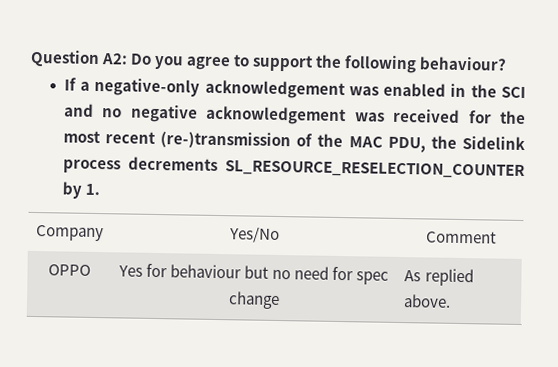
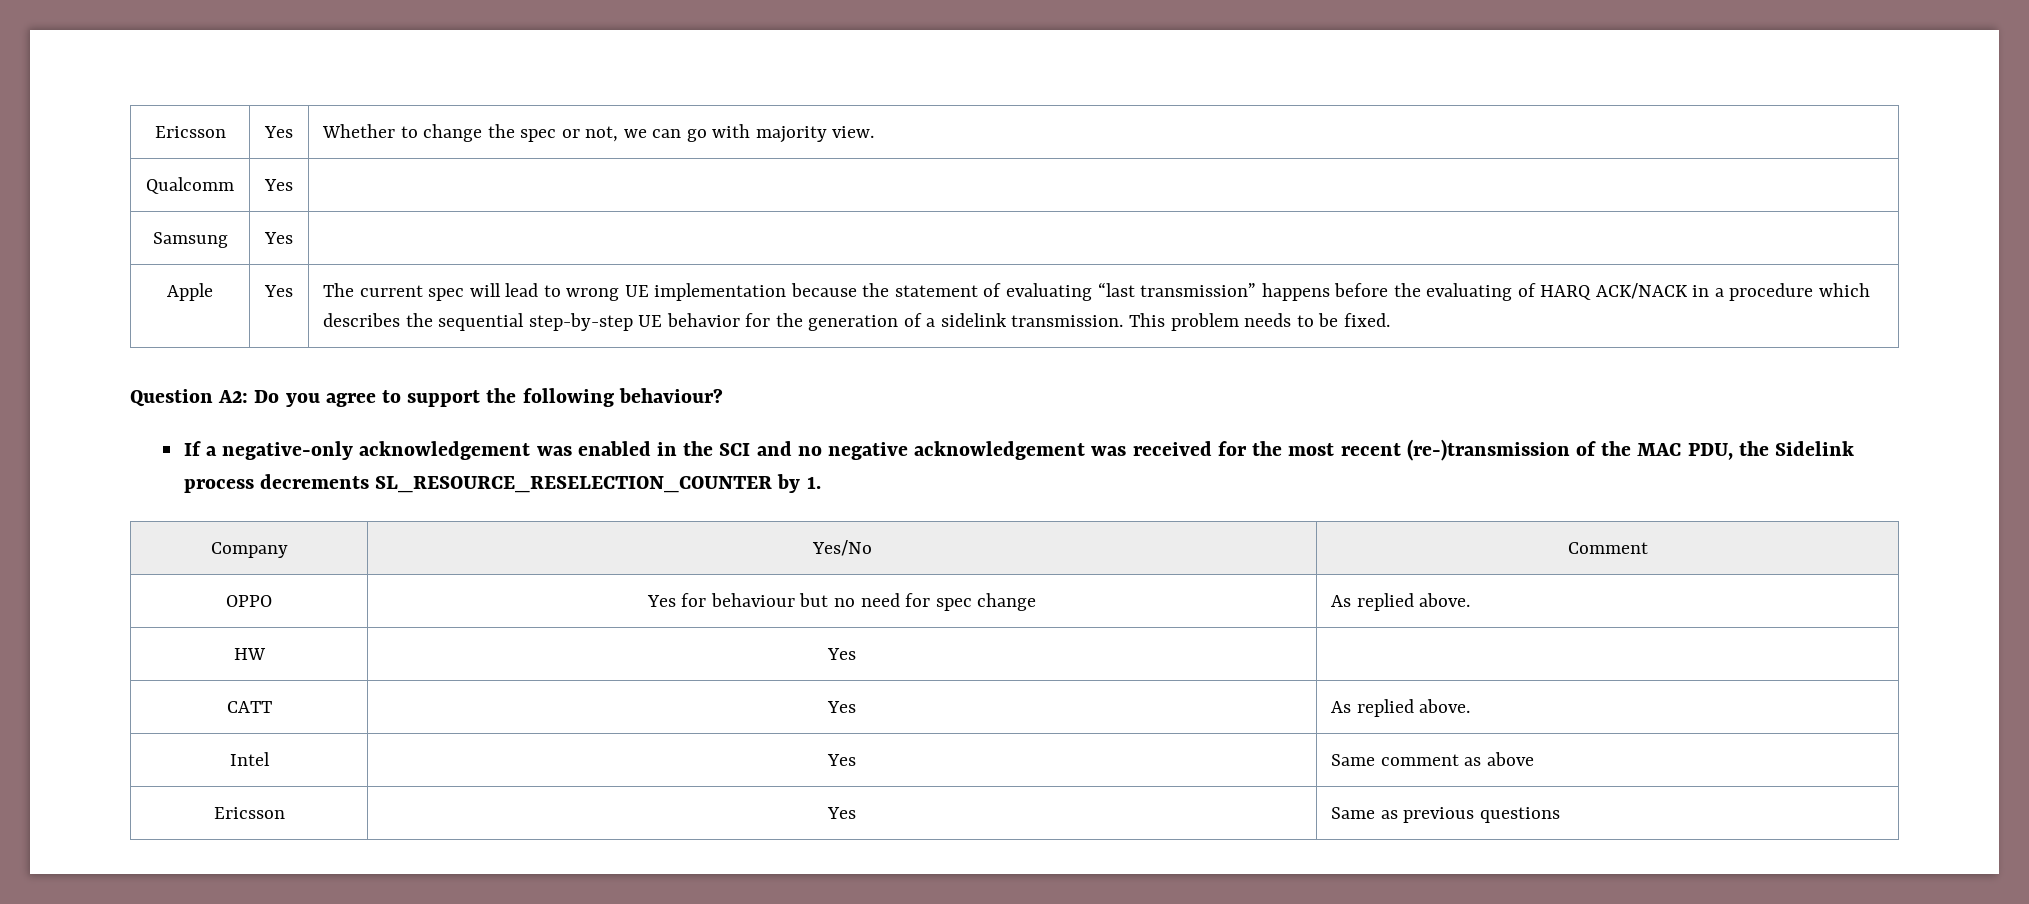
(30, 58) none -> [154,126,226,138] [264,126,293,138] [322,124,875,143] [146,177,234,194] [264,179,293,191] [152,232,228,248] [264,232,293,244] [167,283,213,301] [264,285,293,297] [323,282,1870,301] [323,313,1390,331] Ericsson | Yes | Whether to change the spec or not, we can go with majority view. // Qualcomm | Yes | // Samsung | Yes | // Apple | Yes | The current spec will lead to wrong UE implementation because the statement of evaluating “last transmission” happens before the evaluating of HARQ ACK/NACK in a procedure which describes the sequential step-by-step UE behavior for the generation of a sidelink transmission. This problem needs to be fixed. //
(452, 301) none -> [233,648,266,660] [827,648,856,660] [226,701,272,713] [827,701,856,713] [1331,699,1471,717] [229,752,270,766] [827,754,856,766] [1331,752,1534,766] [213,807,285,819] [827,807,856,819] [1331,807,1560,823] // HW | Yes | // CATT | Yes | As replied above. // Intel | Yes | Same comment as above // Ericsson | Yes | Same as previous questions

